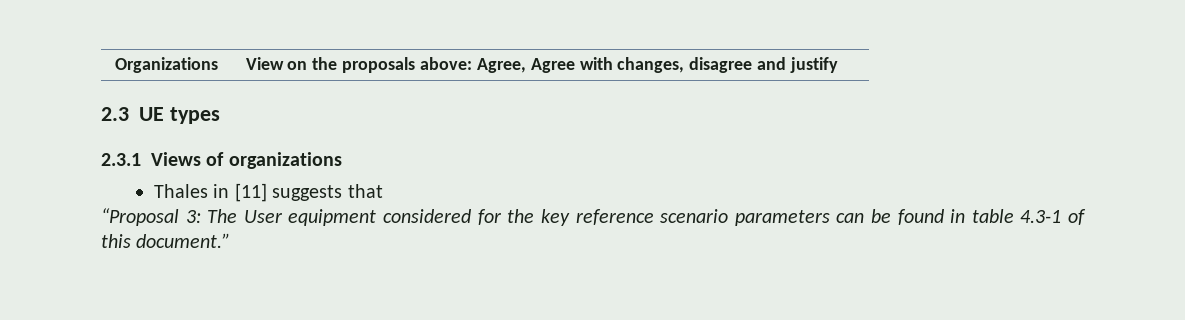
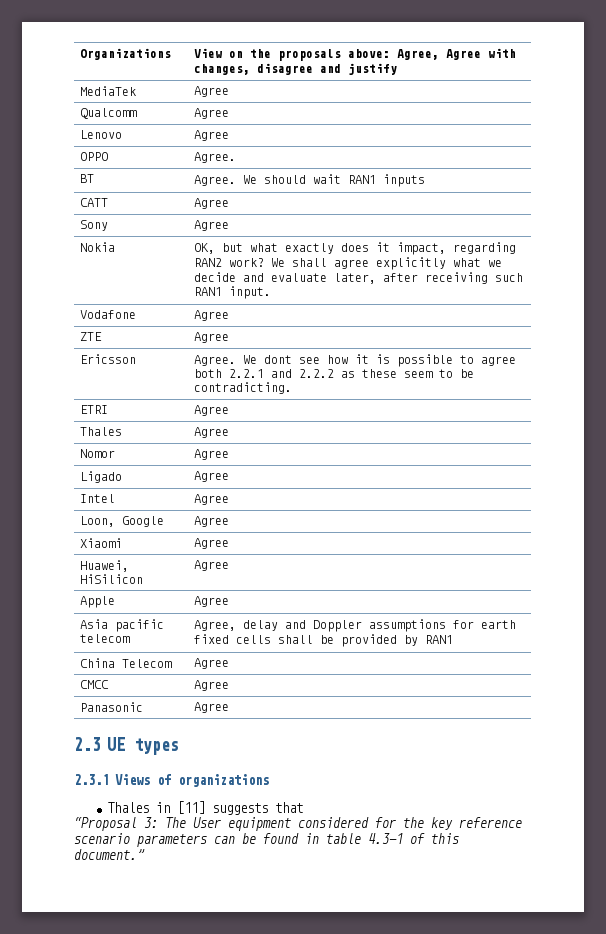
(839, 65) none -> [80,86,137,96] [194,86,230,97] [80,108,138,119] [194,108,230,119] [80,130,123,139] [194,130,230,141] [80,152,109,161] [194,152,237,163] [80,174,95,183] [194,174,426,187] [80,198,109,207] [194,198,230,209] [80,220,109,231] [194,220,230,231] [80,242,116,252] [194,242,517,255] [194,257,503,270] [194,272,524,284] [194,286,272,299] [80,310,137,319] [194,310,230,321] [80,332,103,341] [194,332,230,343] [80,354,137,364] [194,354,517,367] [194,369,475,378] [194,382,293,394] [80,405,109,414] [194,405,230,416] [80,427,123,436] [194,427,230,438] [80,449,116,458] [194,449,230,460] [80,471,123,483] [194,471,230,482] [80,494,116,503] [194,494,230,505] [80,516,165,527] [194,516,230,527] [80,538,123,548] [194,538,230,549] [80,560,130,572] [80,574,144,584] [194,560,230,571] [80,596,116,608] [194,596,230,607] [80,619,165,632] [80,634,131,643] [194,619,517,632] [194,634,454,647] [80,658,173,668] [194,658,230,669] [80,680,110,689] [194,680,230,691] [80,702,144,712] [194,702,230,713] // MediaTek | Agree // Qualcomm | Agree // Lenovo | Agree // OPPO | Agree. // BT | Agree. We should wait RAN1 inputs // CATT | Agree // Sony | Agree // Nokia | OK, but what exactly does it impact, regarding RAN2 work? We shall agree explicitly what we decide and evaluate later, after receiving such RAN1 input. // Vodafone | Agree // ZTE | Agree // Ericsson | Agree. We dont see how it is possible to agree both 2.2.1 and 2.2.2 as these seem to be contradicting. // ETRI | Agree // Thales | Agree // Nomor | Agree // Ligado | Agree // Intel | Agree // Loon, Google | Agree // Xiaomi | Agree // Huawei, HiSilicon | Agree // Apple | Agree // Asia pacific telecom | Agree, delay and Doppler assumptions for earth fixed cells shall be provided by RAN1 // China Telecom | Agree // CMCC | Agree // Panasonic | Agree

